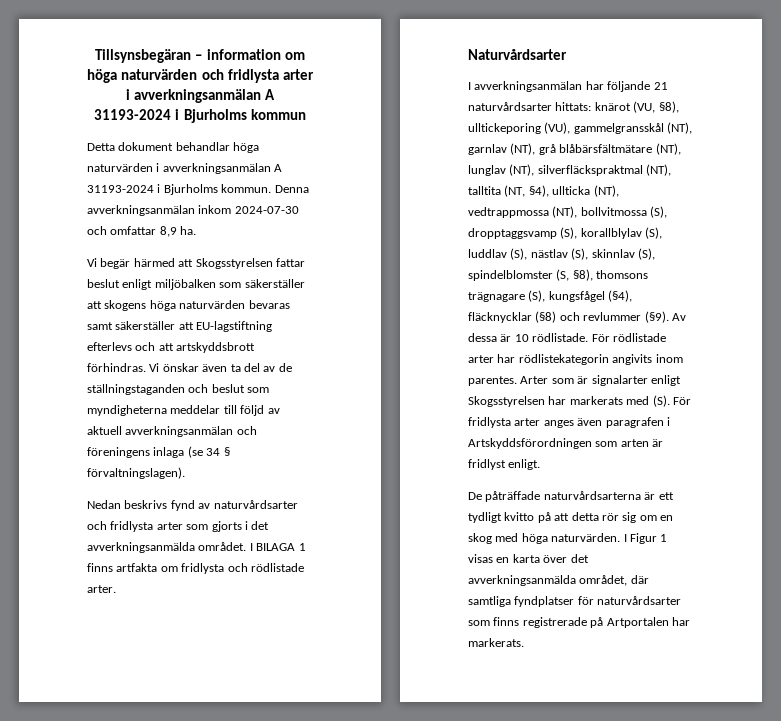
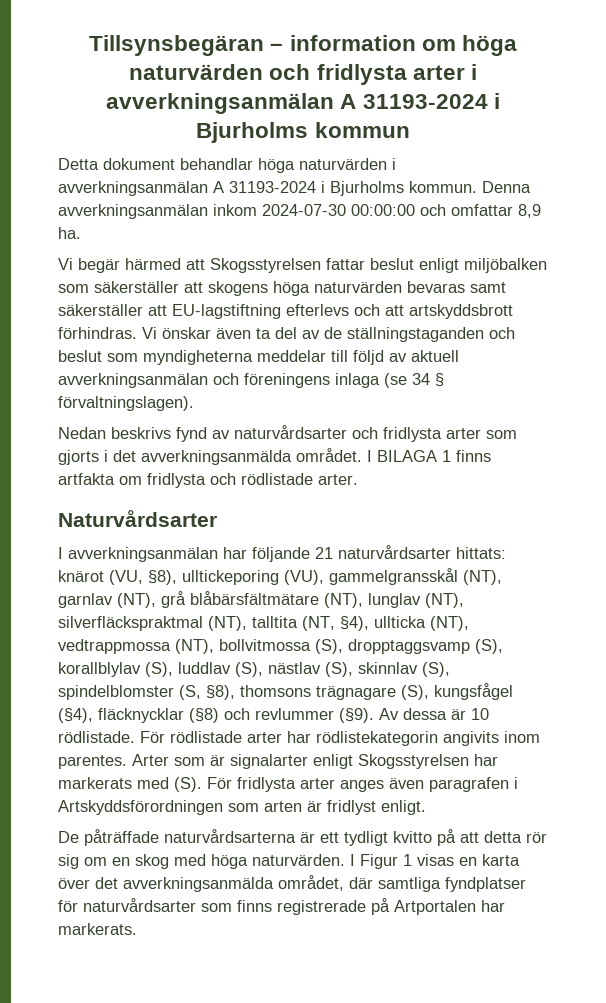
(299, 210) none -> [351,204,415,216] 00:00:00

